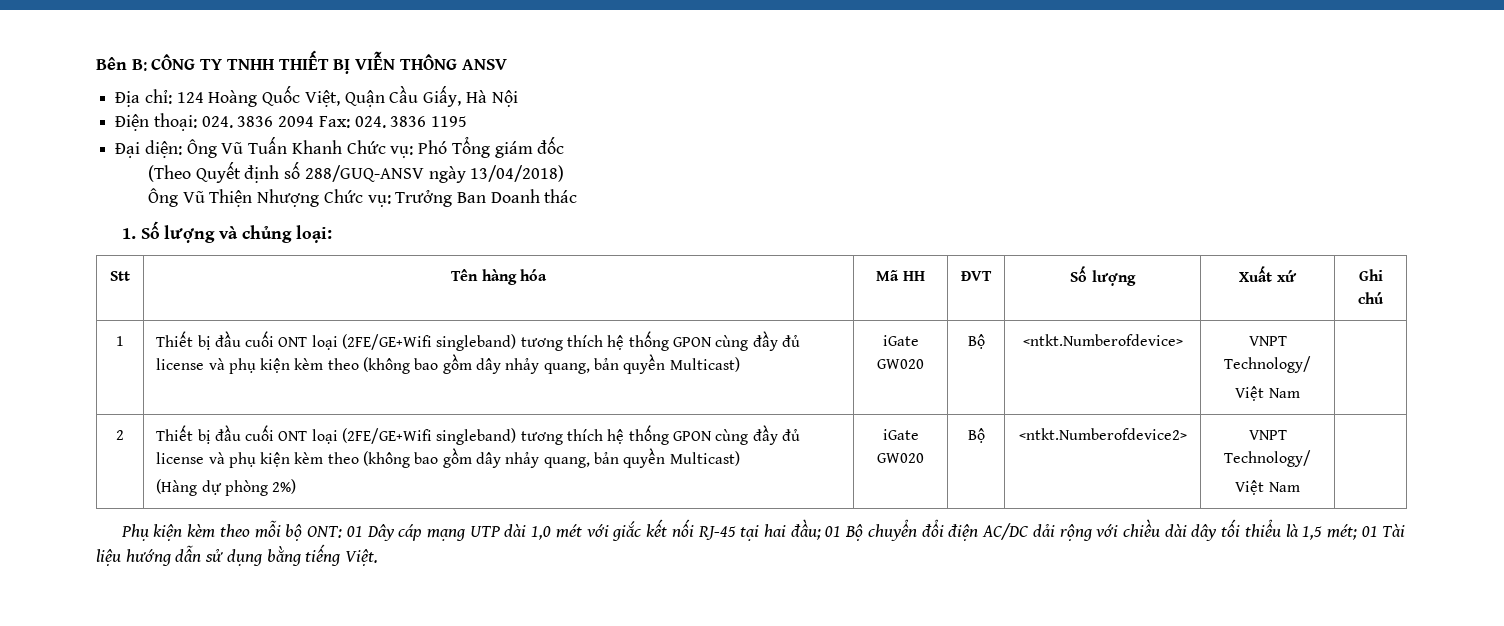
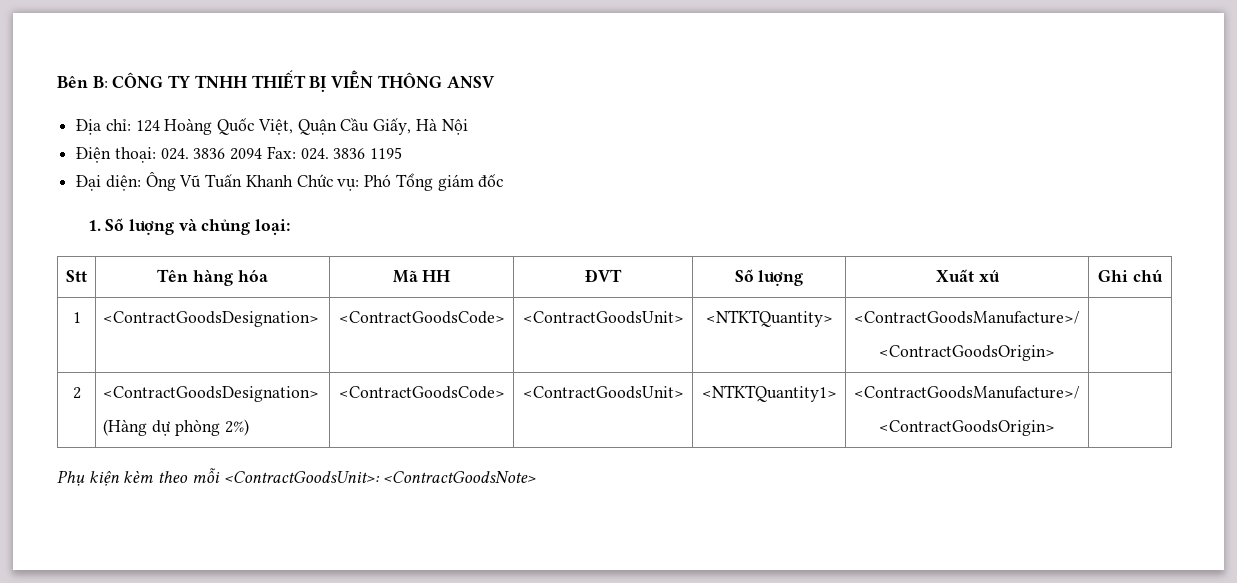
[147,161,565,183] [147,188,578,207] // (Theo Quyết định số 288/GUQ-ANSV ngày 13/04/2018) // Ông Vũ Thiện Nhượng Chức vụ: Trưởng Ban Doanh thác -> (504, 181) none
[156,331,801,351] [156,354,740,374] [882,335,919,346] [877,359,924,369] [967,334,985,349] [1022,334,1183,346] [1248,336,1287,346] [1224,356,1311,373] [1235,386,1300,401] [116,430,124,440] [156,425,801,445] [156,448,740,468] [156,479,297,496] [882,429,919,440] [877,453,924,463] [967,428,985,443] [1018,428,1187,440] [1248,430,1287,440] [1224,450,1311,467] [1235,480,1300,495] Thiết bị đầu cuối ONT loại (2FE/GE+Wifi singleband) tương thích hệ thống GPON cùng đầy đủ license và phụ kiện kèm theo (không bao gồm dây nhảy quang, bản quyền Multicast) | iGate GW020 | Bộ | <ntkt.Numberofdevice> | VNPT Technology/ // Việt Nam | // 2 | Thiết bị đầu cuối ONT loại (2FE/GE+Wifi singleband) tương thích hệ thống GPON cùng đầy đủ license và phụ kiện kèm theo (không bao gồm dây nhảy quang, bản quyền Multicast) // (Hàng dự phòng 2%) | iGate GW020 | Bộ | <ntkt.Numberofdevice2> | VNPT Technology/ // Việt Nam -> [103,311,320,327] [338,311,505,324] [522,311,684,324] [705,310,833,327] [854,311,1080,324] [879,345,1055,361] [72,387,81,399] [103,386,320,402] [103,419,249,436] [338,386,505,399] [522,386,684,399] [701,385,837,402] [854,386,1080,399] [879,420,1055,436] <ContractGoodsDesignation> | <ContractGoodsCode> | <ContractGoodsUnit> | <NTKTQuantity> | <ContractGoodsManufacture>/ // <ContractGoodsOrigin> | // 2 | <ContractGoodsDesignation> // (Hàng dự phòng 2%) | <ContractGoodsCode> | <ContractGoodsUnit> | <NTKTQuantity1> | <ContractGoodsManufacture>/ // <ContractGoodsOrigin>
[285,519,1406,541] [96,544,379,566] bộ ONT: 01 Dây cáp mạng UTP dài 1,0 mét với giắc kết nối RJ-45 tại hai đầu; 01 Bộ chuyển đổi điện AC/DC dải rộng với chiều dài dây tối thiểu là 1,5 mét; 01 Tài liệu hướng dẫn sử dụng bằng tiếng Việt. -> [223,471,537,483] <ContractGoodsUnit>: <ContractGoodsNote>

